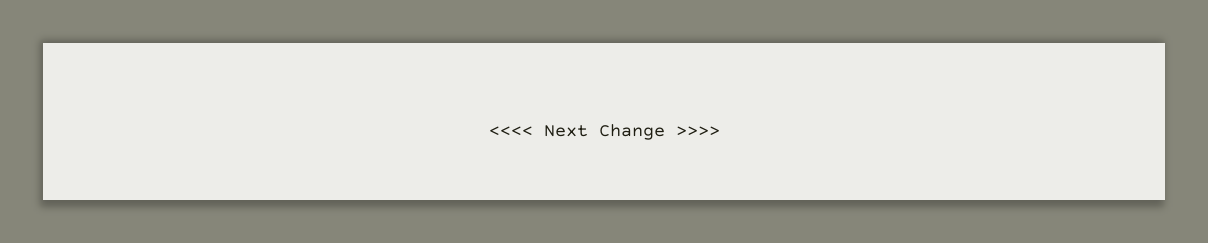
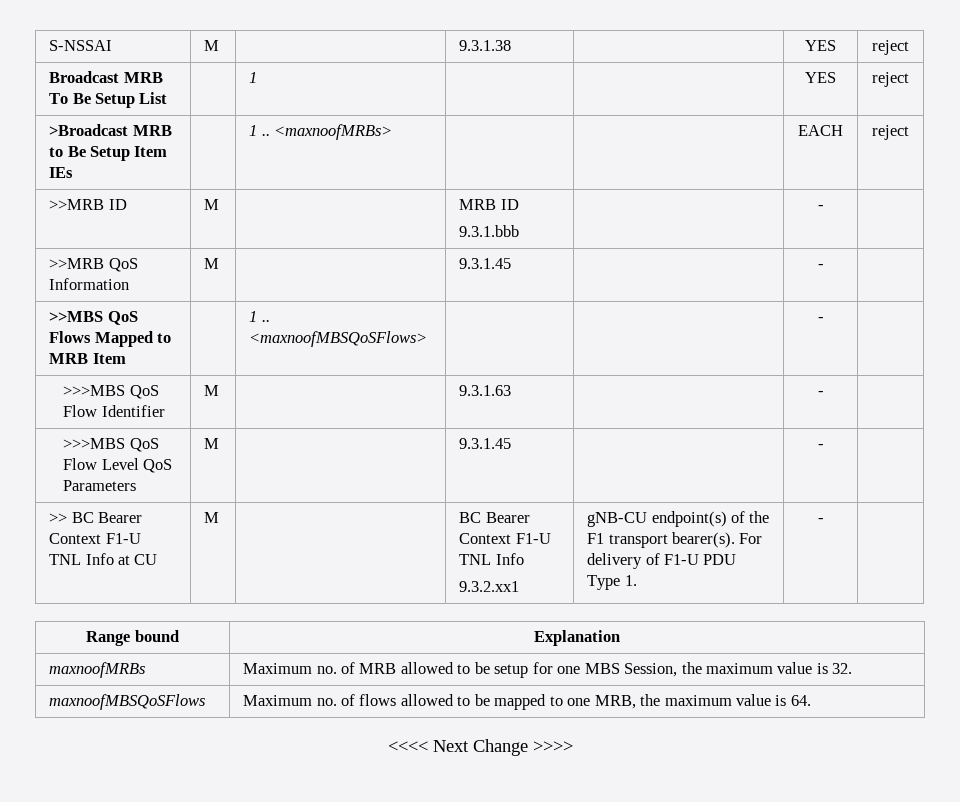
(488, 131) none -> [49,40,113,51] [204,40,220,51] [459,40,512,51] [805,40,836,51] [872,40,909,55] [49,71,163,83] [49,92,168,108] [249,72,258,83] [805,72,836,83] [872,72,909,87] [49,124,172,136] [49,146,168,161] [49,167,74,178] [249,124,392,140] [798,125,843,136] [872,125,909,140] [49,199,127,210] [204,199,220,210] [459,199,519,210] [459,225,520,237] [817,205,824,210] [49,258,138,272] [49,278,130,290] [204,258,220,269] [459,258,512,269] [817,264,824,269] [49,311,138,325] [49,331,171,347] [49,353,126,364] [249,311,270,322] [249,331,428,347] [817,317,824,322] [63,385,159,399] [63,405,165,417] [204,385,220,396] [459,385,512,396] [817,391,824,396] [63,438,159,452] [63,458,173,473] [63,480,137,491] [204,438,220,449] [459,438,512,449] [817,444,824,449] [49,512,142,523] [49,533,141,544] [49,553,158,565] [204,512,220,523] [459,512,530,523] [459,533,551,544] [459,553,524,565] [459,581,520,592] [587,511,770,527] [587,532,763,548] [587,553,737,569] [587,575,637,590] [817,518,824,523] [86,630,179,646] [534,630,620,646] [49,662,146,678] [243,662,853,678] [49,694,206,710] [243,694,811,710] S-NSSAI | M | | 9.3.1.38 | | YES | reject // Broadcast MRB To Be Setup List | | 1 | | | YES | reject // >Broadcast MRB to Be Setup Item IEs | | 1 .. <maxnoofMRBs> | | | EACH | reject // >>MRB ID | M | | MRB ID // 9.3.1.bbb | | - | // >>MRB QoS Information | M | | 9.3.1.45 | | - | // >>MBS QoS Flows Mapped to MRB Item | | 1 .. <maxnoofMBSQoSFlows> | | | - | // >>>MBS QoS Flow Identifier | M | | 9.3.1.63 | | - | // >>>MBS QoS Flow Level QoS Parameters | M | | 9.3.1.45 | | - | // >> BC Bearer Context F1-U TNL Info at CU | M | | BC Bearer Context F1-U TNL Info // 9.3.2.xx1 | gNB-CU endpoint(s) of the F1 transport bearer(s). For delivery of F1-U PDU Type 1. | - | // Range bound | Explanation // maxnoofMRBs | Maximum no. of MRB allowed to be setup for one MBS Session, the maximum value is 32. // maxnoofMBSQoSFlows | Maximum no. of flows allowed to be mapped to one MRB, the maximum value is 64. //

